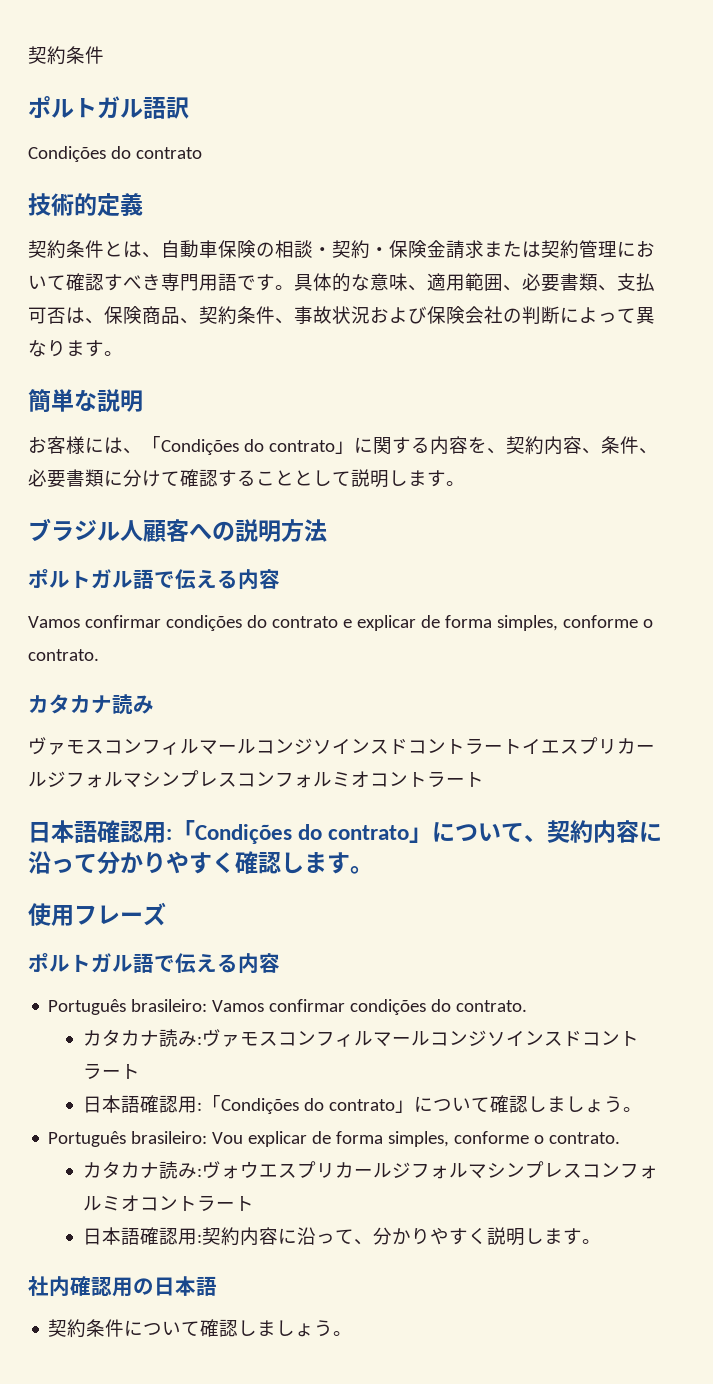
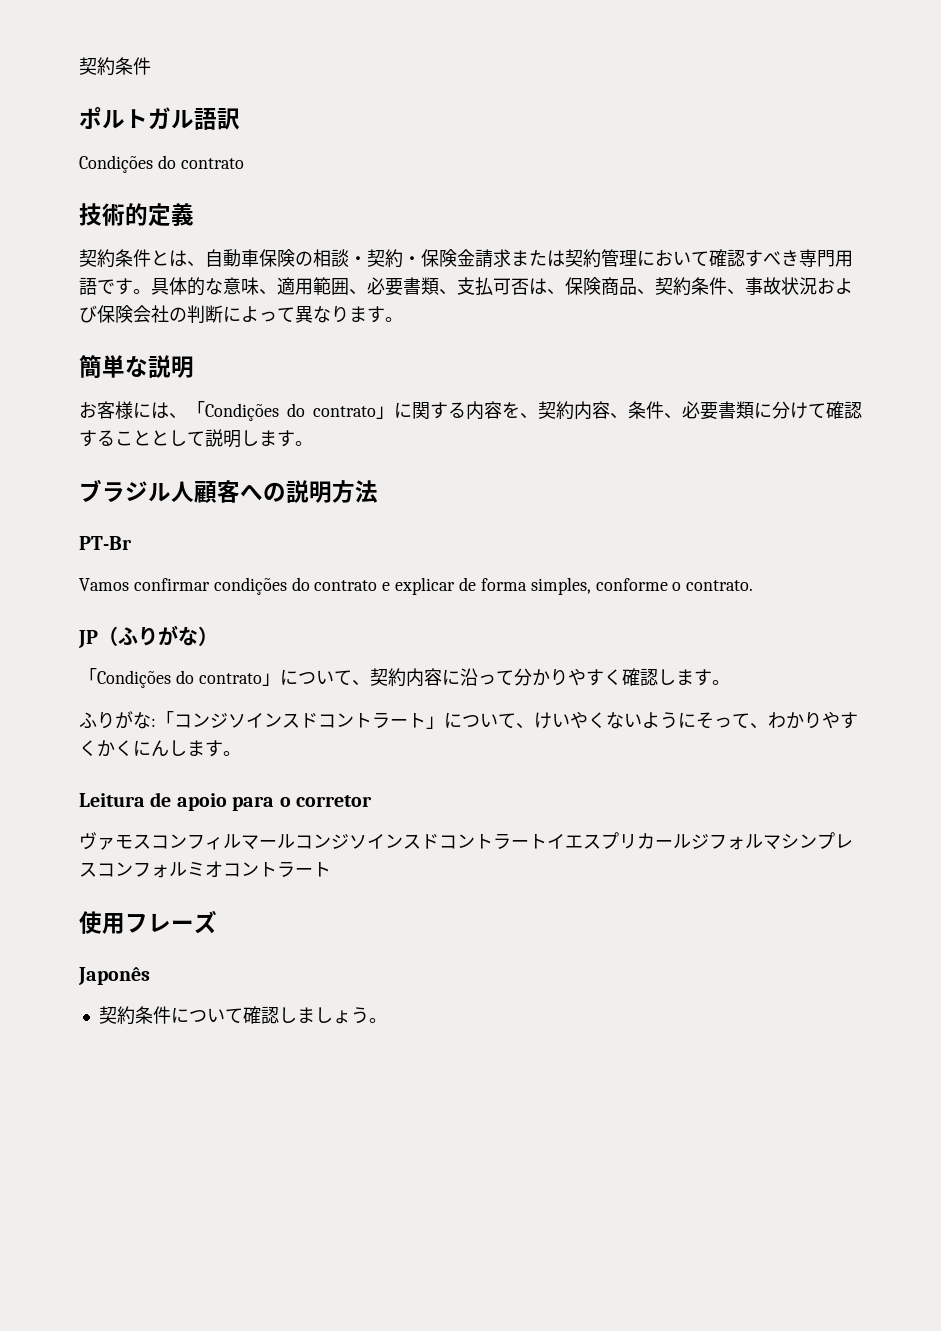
[28,569,280,590] ポルトガル語で伝える内容 -> [79,536,132,550] PT-Br
[28,694,154,715] カタカナ読み -> [78,625,218,648] [79,668,730,688] [79,711,858,729] [79,740,241,757] [79,792,372,811] JP（ふりがな） // 「Condições do contrato」について、契約内容に沿って分かりやすく確認します。 // ふりがな:「コンジソインスドコントラート」について、けいやくないようにそって、わかりやすくかくにんします。 // Leitura de apoio para o corretor
[28,820,663,844] [28,851,373,874] [28,902,166,926] [28,953,280,974] [48,999,528,1015] [82,1029,639,1047] [82,1063,140,1080] [82,1095,642,1114] [48,1131,621,1147] [82,1161,658,1179] [82,1195,254,1212] [82,1227,601,1246] [28,1276,217,1297] 日本語確認用:「Condições do contrato」について、契約内容に沿って分かりやすく確認します。 // 使用フレーズ // ポルトガル語で伝える内容 // Português brasileiro: Vamos confirmar condições do contrato. // カタカナ読み:ヴァモスコンフィルマールコンジソインスドコントラート // 日本語確認用:「Condições do contrato」について確認しましょう。 // Português brasileiro: Vou explicar de forma simples, conforme o contrato. // カタカナ読み:ヴォウエスプリカールジフォルマシンプレスコンフォルミオコントラート // 日本語確認用:契約内容に沿って、分かりやすく説明します。 // 社内確認用の日本語 -> [79,910,217,934] [78,967,150,985] 使用フレーズ // Japonês

